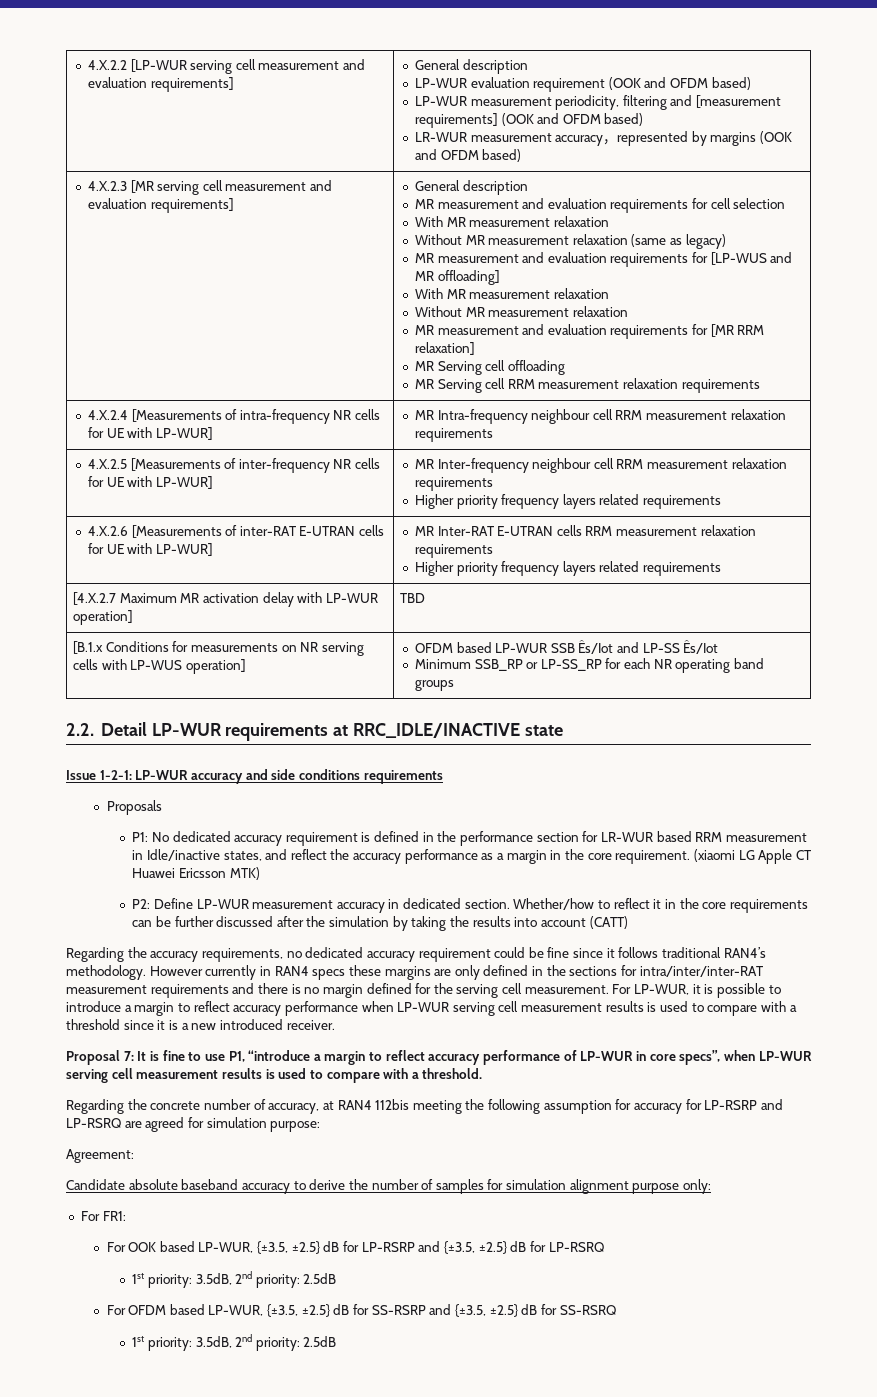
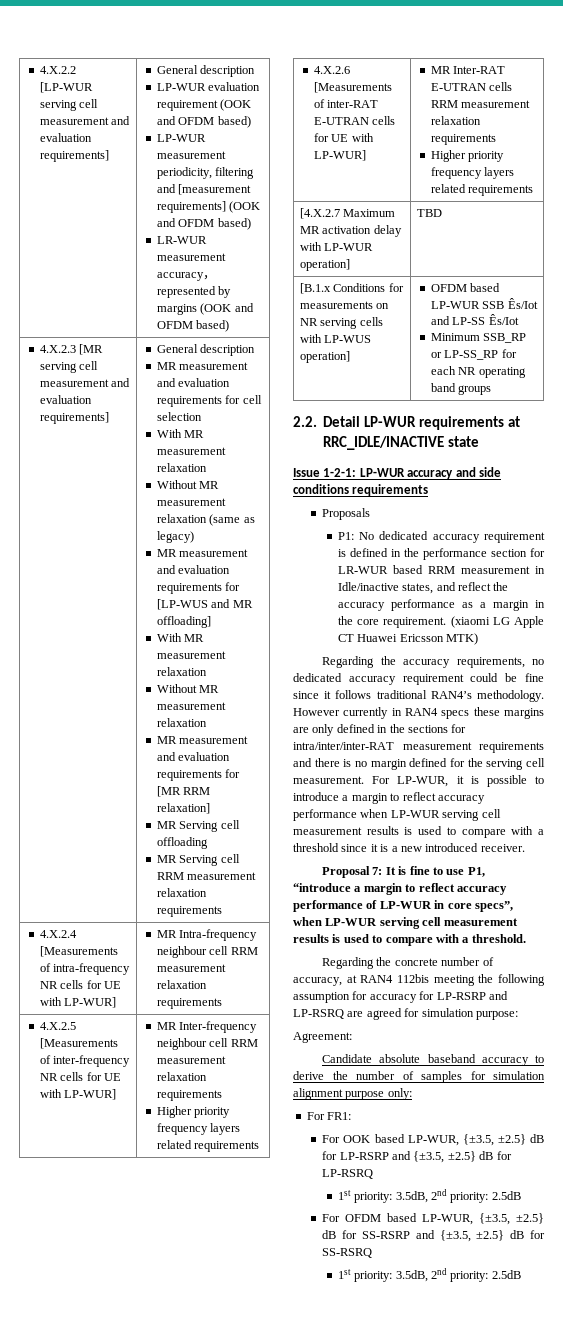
[132,898,808,913] [132,916,628,931] // P2: Define LP-WUR measurement accuracy in dedicated section. Whether/how to reflect it in the core requirements can be further discussed after the simulation by taking the results into account (CATT) -> (479, 639) none

